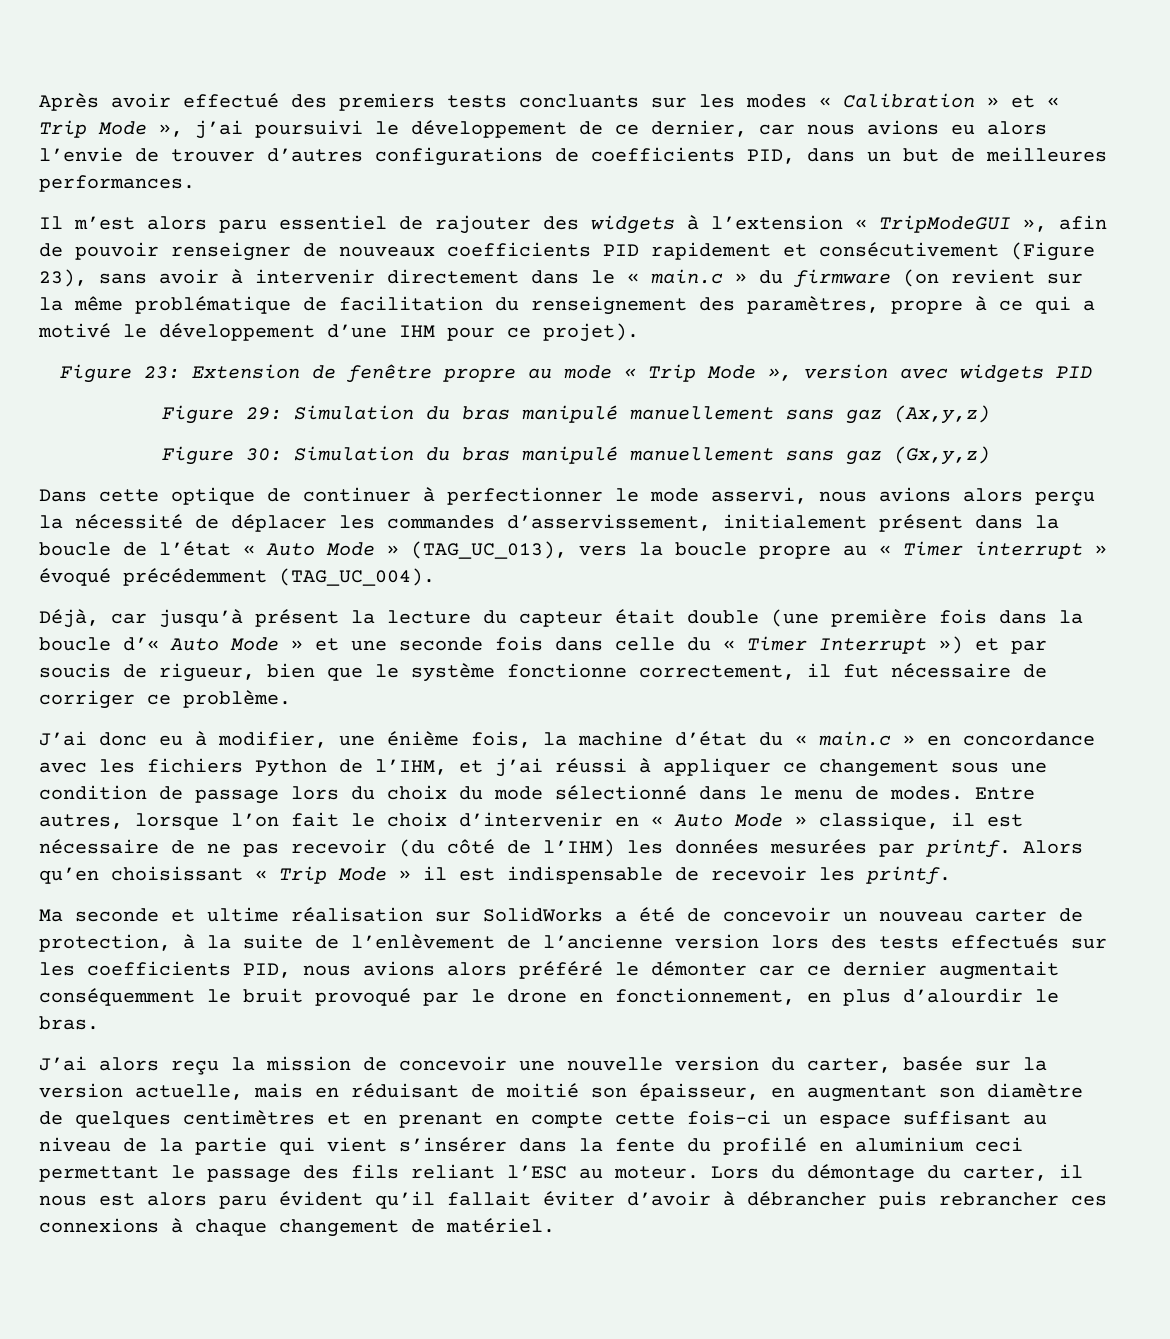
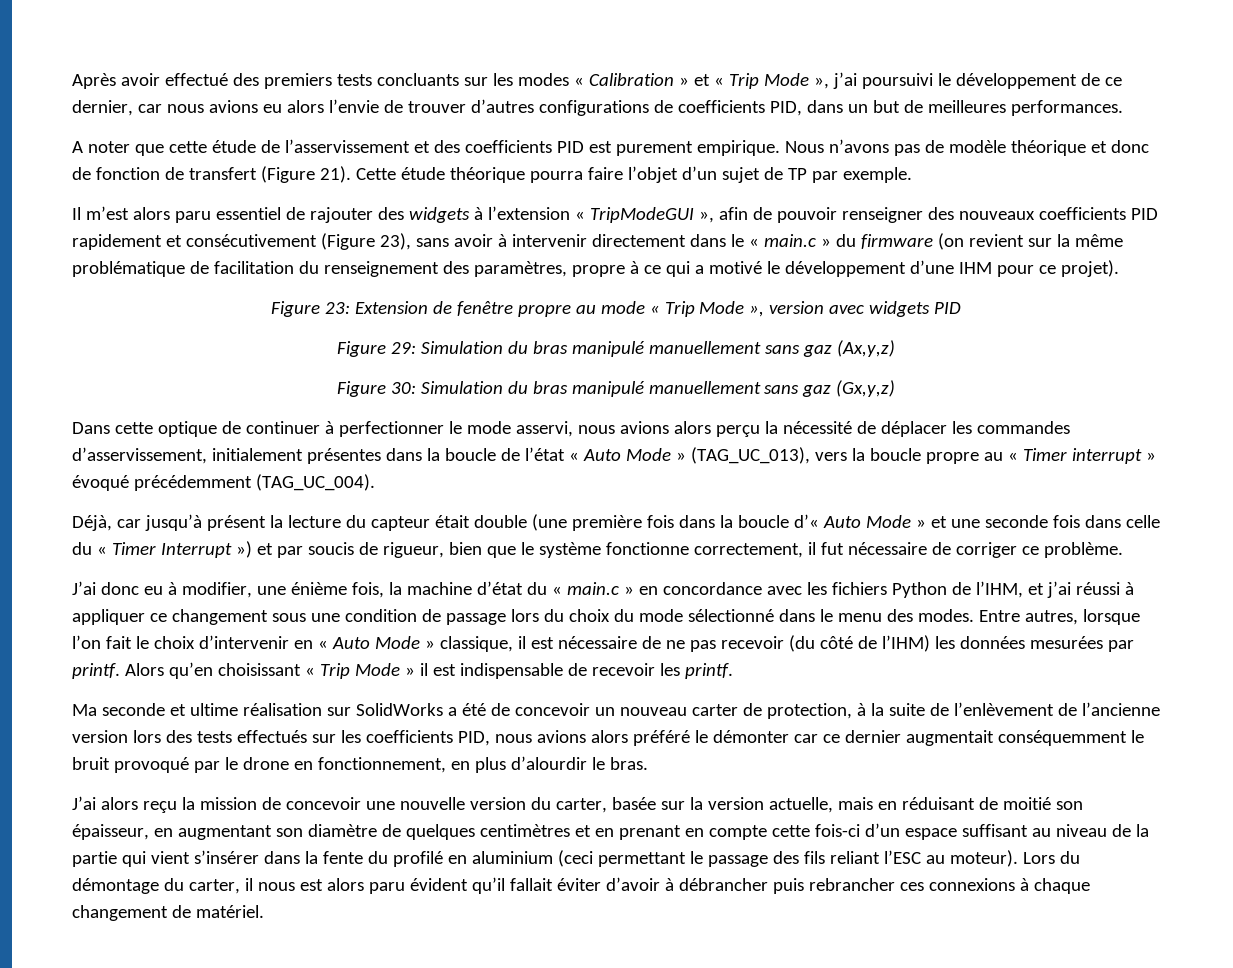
(195, 183) none -> [72,139,1149,156] [72,166,912,183] // A noter que cette étude de l’asservissement et des coefficients PID est purement empirique. Nous n’avons pas de modèle théorique et donc de fonction de transfert (Figure 21). Cette étude théorique pourra faire l’objet d’un sujet de TP par exemple.
[303,243,327,257] de -> [927,207,954,220] des
[879,514,963,532] présent -> [306,448,381,464] présentes
[855,786,879,800] de -> [886,609,913,622] des
[783,1114,807,1125] un -> [864,823,900,837] d’un
[975,1137,1023,1152] ceci -> [557,850,593,867] (ceci
[614,1166,699,1179] moteur. -> [949,850,1018,867] moteur).

